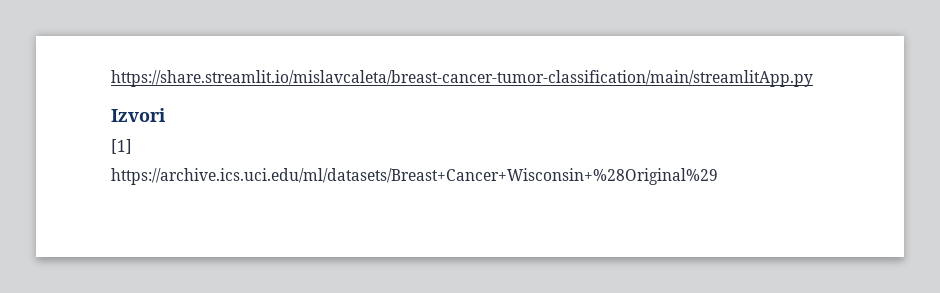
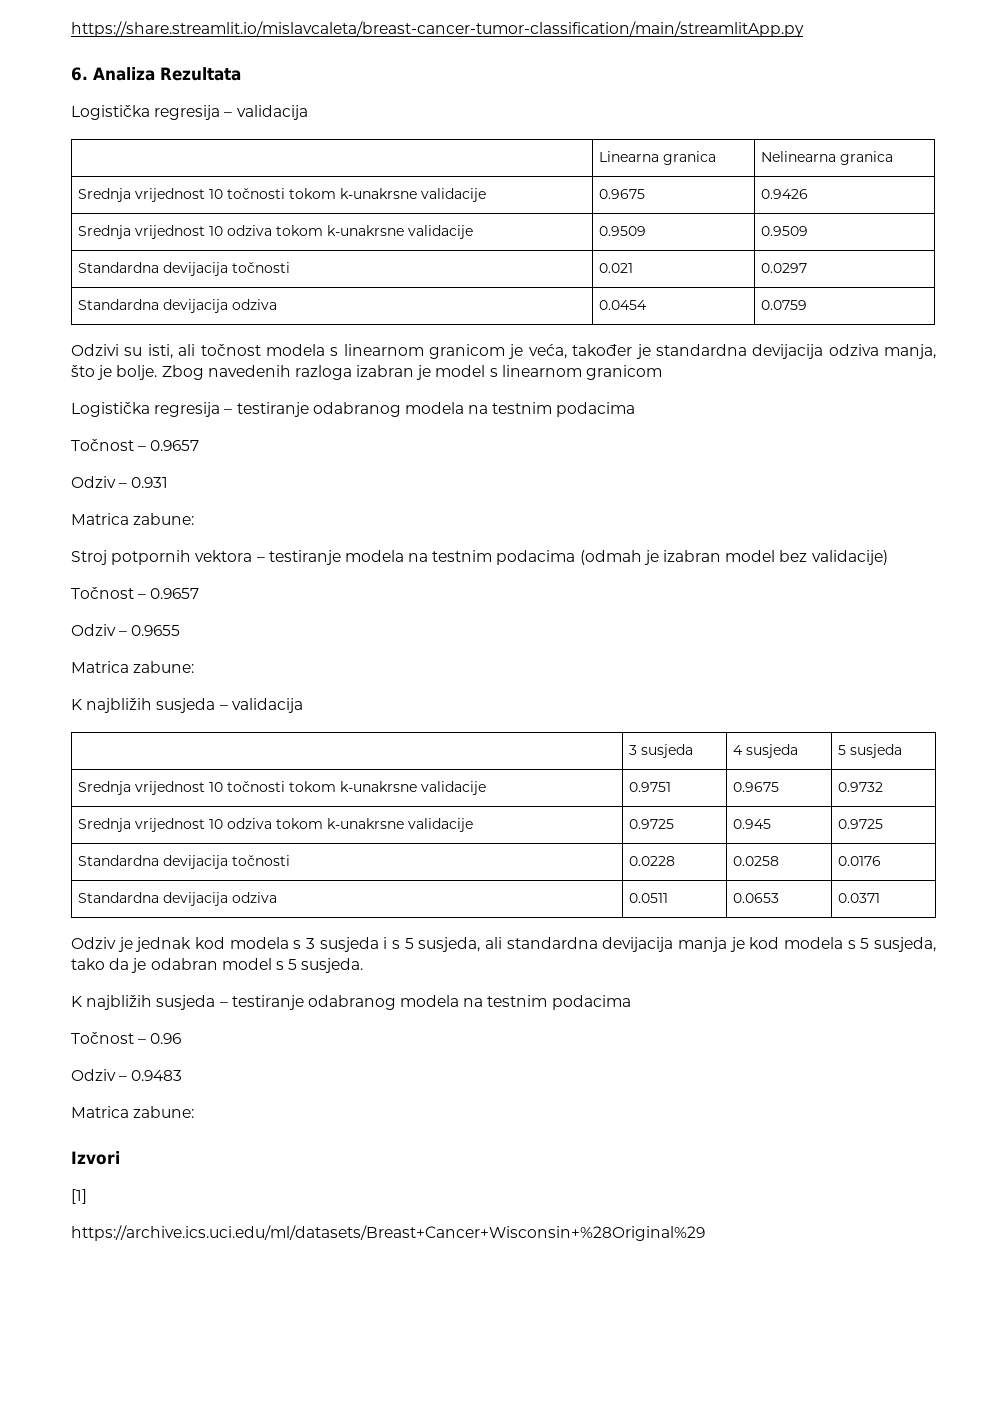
(813, 78) none -> [71,67,241,81] [71,105,308,120] [599,151,717,165] [761,151,894,165] [78,188,487,202] [599,189,646,199] [761,189,809,199] [78,225,474,239] [599,226,647,236] [761,226,809,236] [78,262,291,276] [599,263,634,273] [761,263,808,273] [78,299,278,313] [599,300,648,310] [761,300,808,310] [71,344,936,359] [71,365,663,380] [71,402,636,417] [71,439,200,451] [71,476,169,488] [71,513,195,525] [71,550,888,565] [71,587,200,599] [71,624,181,636] [71,661,195,673] [71,698,303,713] [629,744,694,758] [733,744,799,758] [838,744,903,758] [78,781,487,795] [629,782,672,792] [733,782,780,792] [838,782,884,792] [78,818,474,832] [629,819,675,829] [733,819,772,829] [838,819,884,829] [78,855,291,869] [629,856,676,866] [733,856,780,866] [838,856,882,866] [78,892,278,906] [629,893,669,903] [733,893,780,903] [838,893,881,903] [71,937,936,952] [71,958,364,973] [71,995,631,1010] [71,1032,182,1044] [71,1069,183,1081] [71,1106,195,1118] // 6. Analiza Rezultata // Logistička regresija – validacija // | Linearna granica | Nelinearna granica // Srednja vrijednost 10 točnosti tokom k-unakrsne validacije | 0.9675 | 0.9426 // Srednja vrijednost 10 odziva tokom k-unakrsne validacije | 0.9509 | 0.9509 // Standardna devijacija točnosti | 0.021 | 0.0297 // Standardna devijacija odziva | 0.0454 | 0.0759 // Odzivi su isti, ali točnost modela s linearnom granicom je veća, također je standardna devijacija odziva manja, što je bolje. Zbog navedenih razloga izabran je model s linearnom granicom // Logistička regresija – testiranje odabranog modela na testnim podacima // Točnost – 0.9657 // Odziv – 0.931 // Matrica zabune: // Stroj potpornih vektora – testiranje modela na testnim podacima (odmah je izabran model bez validacije) // Točnost – 0.9657 // Odziv – 0.9655 // Matrica zabune: // K najbližih susjeda – validacija // | 3 susjeda | 4 susjeda | 5 susjeda // Srednja vrijednost 10 točnosti tokom k-unakrsne validacije | 0.9751 | 0.9675 | 0.9732 // Srednja vrijednost 10 odziva tokom k-unakrsne validacije | 0.9725 | 0.945 | 0.9725 // Standardna devijacija točnosti | 0.0228 | 0.0258 | 0.0176 // Standardna devijacija odziva | 0.0511 | 0.0653 | 0.0371 // Odziv je jednak kod modela s 3 susjeda i s 5 susjeda, ali standardna devijacija manja je kod modela s 5 susjeda, tako da je odabran model s 5 susjeda. // K najbližih susjeda – testiranje odabranog modela na testnim podacima // Točnost – 0.96 // Odziv – 0.9483 // Matrica zabune:

